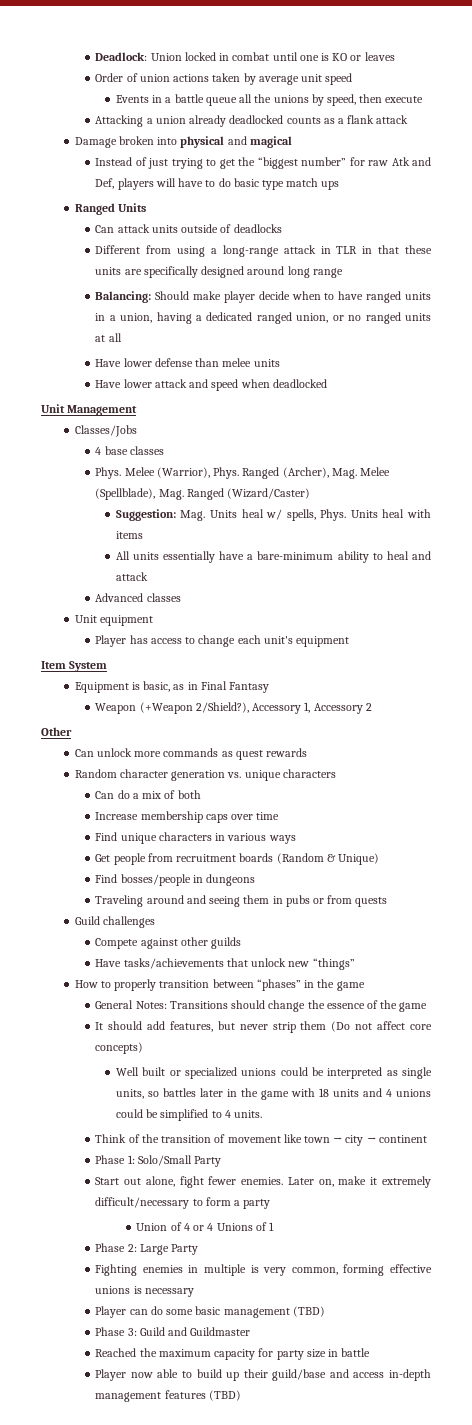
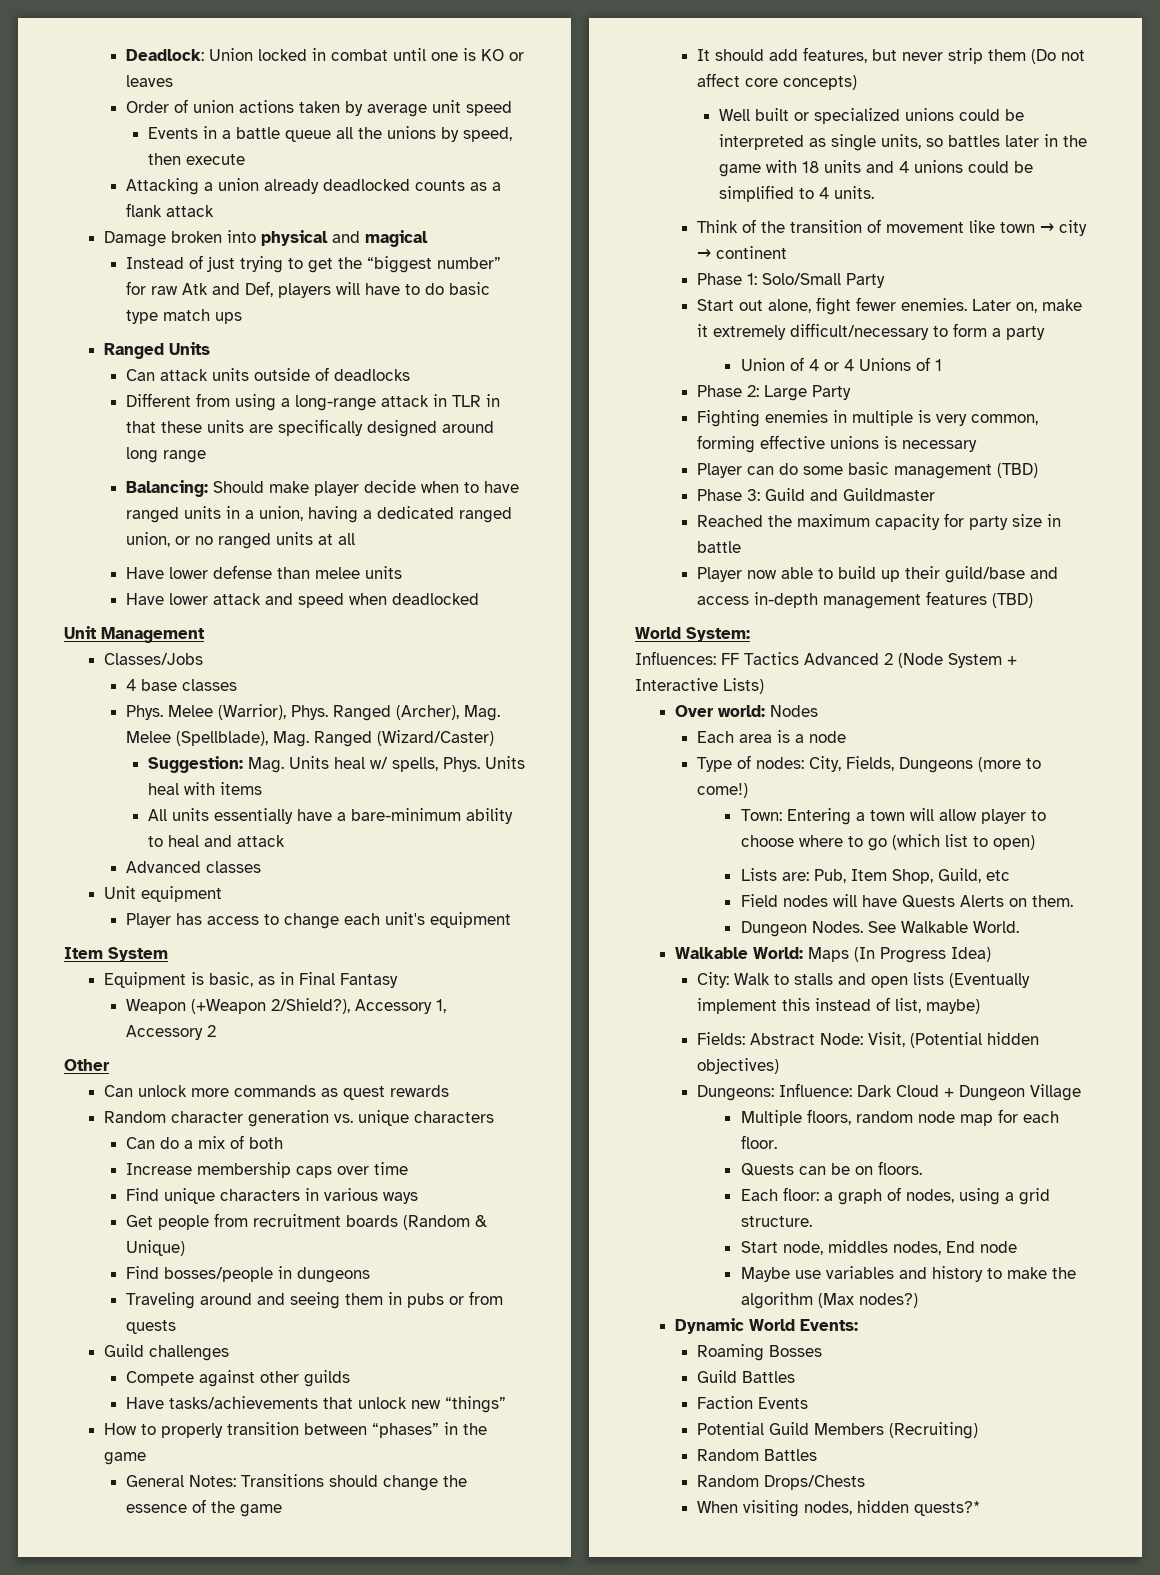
(241, 1395) none -> [635,627,750,642] [635,651,1017,668] [635,678,764,694] [675,705,819,717] [697,730,847,743] [697,755,1042,773] [697,783,749,798] [740,808,1046,825] [740,834,1035,851] [740,868,1010,884] [740,894,1073,908] [740,921,1019,937] [675,947,992,963] [697,972,1031,988] [697,997,981,1014] [697,1032,1040,1048] [697,1058,780,1074] [697,1083,1082,1101] [740,1109,1059,1126] [740,1135,777,1149] [740,1161,922,1176] [740,1187,1050,1205] [740,1216,812,1227] [740,1240,1017,1255] [740,1266,1076,1282] [740,1292,918,1309] [675,1318,859,1334] [697,1344,823,1361] [697,1370,796,1383] [697,1396,809,1409] [697,1422,979,1439] [697,1449,818,1461] [697,1475,866,1490] [697,1500,981,1517] // World System: // Influences: FF Tactics Advanced 2 (Node System + Interactive Lists) // Over world: Nodes // Each area is a node // Type of nodes: City, Fields, Dungeons (more to come!) // Town: Entering a town will allow player to choose where to go (which list to open) // Lists are: Pub, Item Shop, Guild, etc // Field nodes will have Quests Alerts on them. // Dungeon Nodes. See Walkable World. // Walkable World: Maps (In Progress Idea) // City: Walk to stalls and open lists (Eventually implement this instead of list, maybe) // Fields: Abstract Node: Visit, (Potential hidden objectives) // Dungeons: Influence: Dark Cloud + Dungeon Village // Multiple floors, random node map for each floor. // Quests can be on floors. // Each floor: a graph of nodes, using a grid structure. // Start node, middles nodes, End node // Maybe use variables and history to make the algorithm (Max nodes?) // Dynamic World Events: // Roaming Bosses // Guild Battles // Faction Events // Potential Guild Members (Recruiting) // Random Battles // Random Drops/Chests // When visiting nodes, hidden quests?*

